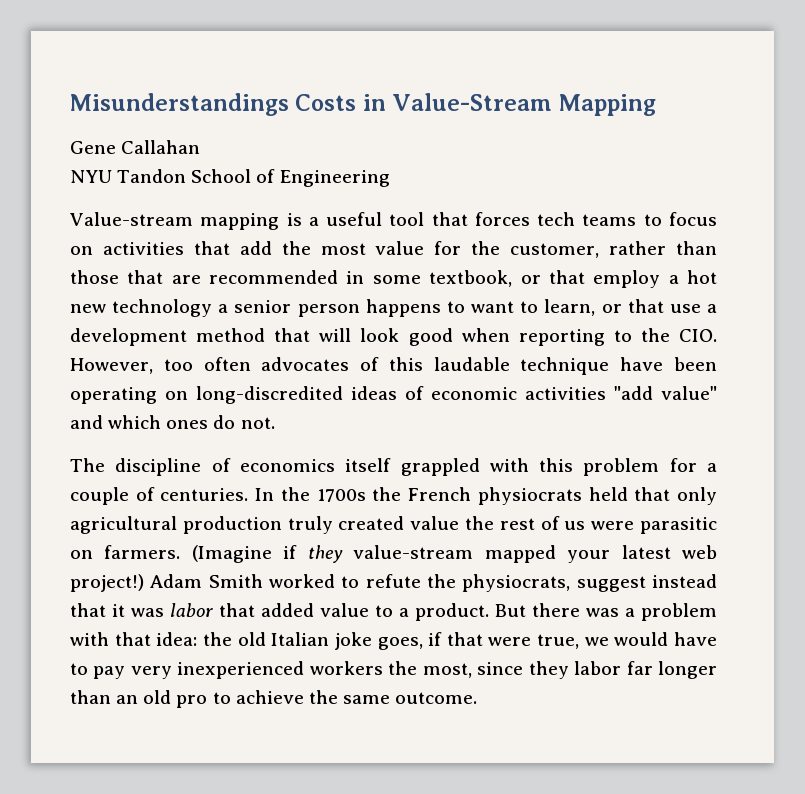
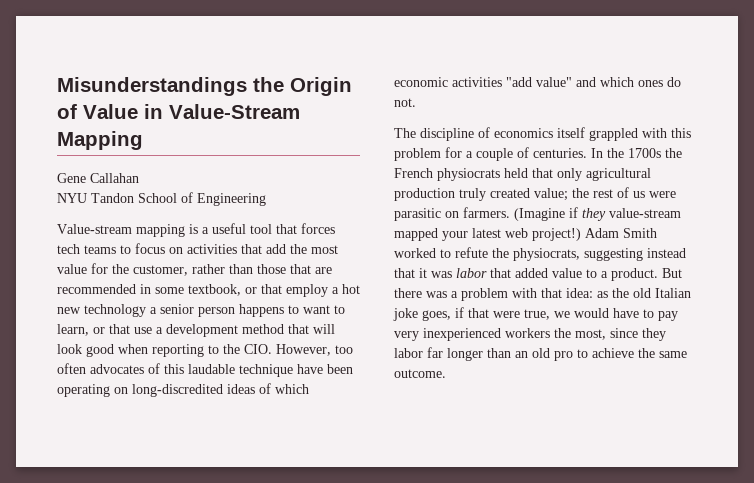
[295,94,357,111] Costs -> [253,77,352,96] [57,104,138,119] the Origin of Value
(424, 393) none -> [275,384,309,394] which
[410,516,460,530] value -> [534,188,568,201] value;
[576,576,646,592] suggest -> [584,248,643,261] suggesting
(198, 639) none -> [597,291,608,298] as

